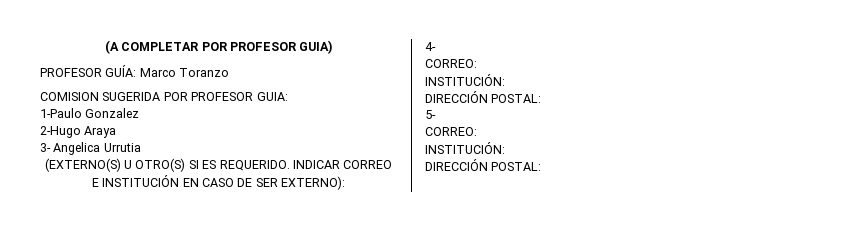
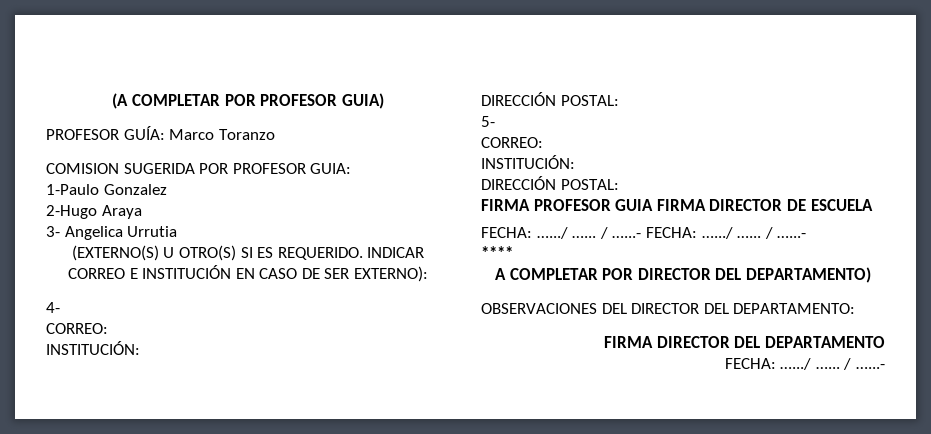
(542, 166) none -> [481,199,873,211] [481,227,807,239] [481,246,513,259] [495,267,871,283] [481,303,856,314] [604,336,885,348] [724,358,885,370] // FIRMA PROFESOR GUIA FIRMA DIRECTOR DE ESCUELA // FECHA: ….../ …... / …...- FECHA: ….../ …... / …...- // **** // A COMPLETAR POR DIRECTOR DEL DEPARTAMENTO) // OBSERVACIONES DEL DIRECTOR DEL DEPARTAMENTO: // FIRMA DIRECTOR DEL DEPARTAMENTO // FECHA: ….../ …... / …...-

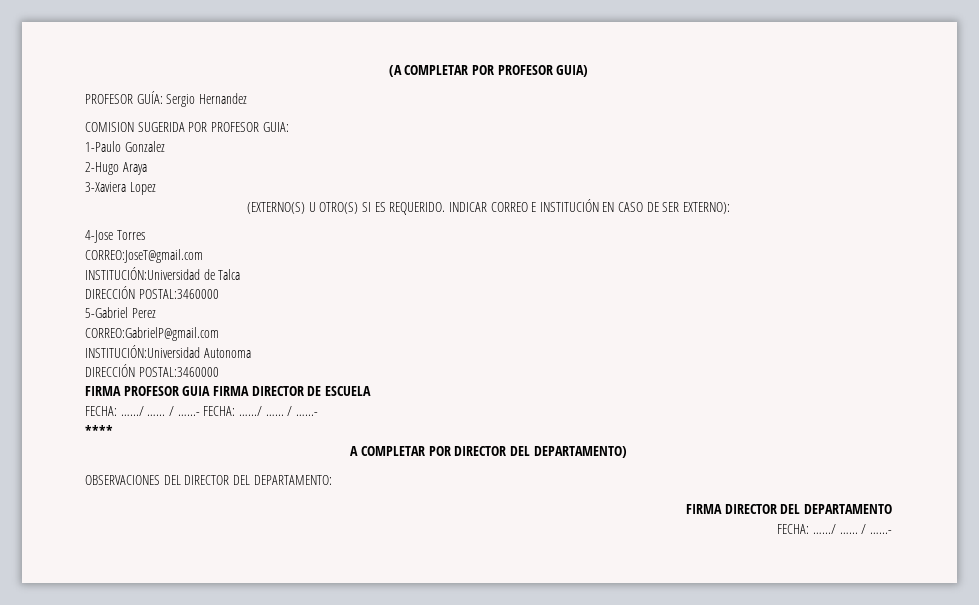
[169,129,275,140] Marco Toranzo -> [166,93,247,107] Sergio Hernandez
[46,226,178,240] 3- Angelica Urrutia -> [85,182,156,195] 3-Xaviera Lopez
[46,302,60,313] [46,323,108,334] [46,341,140,355] [481,92,619,106] [481,116,495,127] [481,137,543,148] [481,155,575,169] [481,176,619,190] 4- // CORREO: // INSTITUCIÓN: // DIRECCIÓN POSTAL: // 5- // CORREO: // INSTITUCIÓN: // DIRECCIÓN POSTAL: -> [85,230,145,243] [85,249,203,263] [85,267,241,280] [85,286,219,299] [85,307,156,318] [85,327,219,341] [85,345,251,358] [85,364,219,377] 4-Jose Torres // CORREO:JoseT@gmail.com // INSTITUCIÓN:Universidad de Talca // DIRECCIÓN POSTAL:3460000 // 5-Gabriel Perez // CORREO:GabrielP@gmail.com // INSTITUCIÓN:Universidad Autonoma // DIRECCIÓN POSTAL:3460000

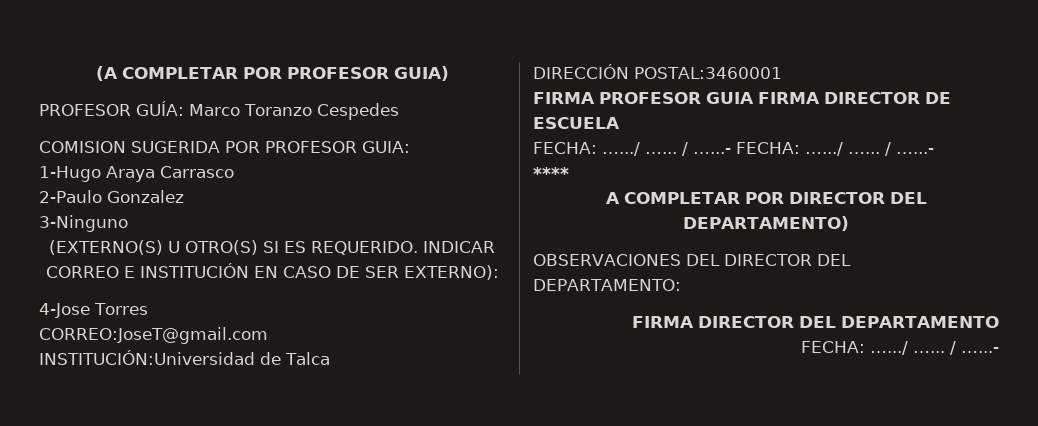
[166,93,247,107] Sergio Hernandez -> [189,103,399,120] Marco Toranzo Cespedes
[85,141,165,152] [85,162,147,175] [85,182,156,195] 1-Paulo Gonzalez // 2-Hugo Araya // 3-Xaviera Lopez -> [39,166,234,182] [39,190,184,203] [39,215,128,232] 1-Hugo Araya Carrasco // 2-Paulo Gonzalez // 3-Ninguno
[138,289,219,299] [85,307,156,318] [85,327,219,341] [85,345,251,358] [85,364,219,377] POSTAL:3460000 // 5-Gabriel Perez // CORREO:GabrielP@gmail.com // INSTITUCIÓN:Universidad Autonoma // DIRECCIÓN POSTAL:3460000 -> [634,67,782,79] POSTAL:3460001

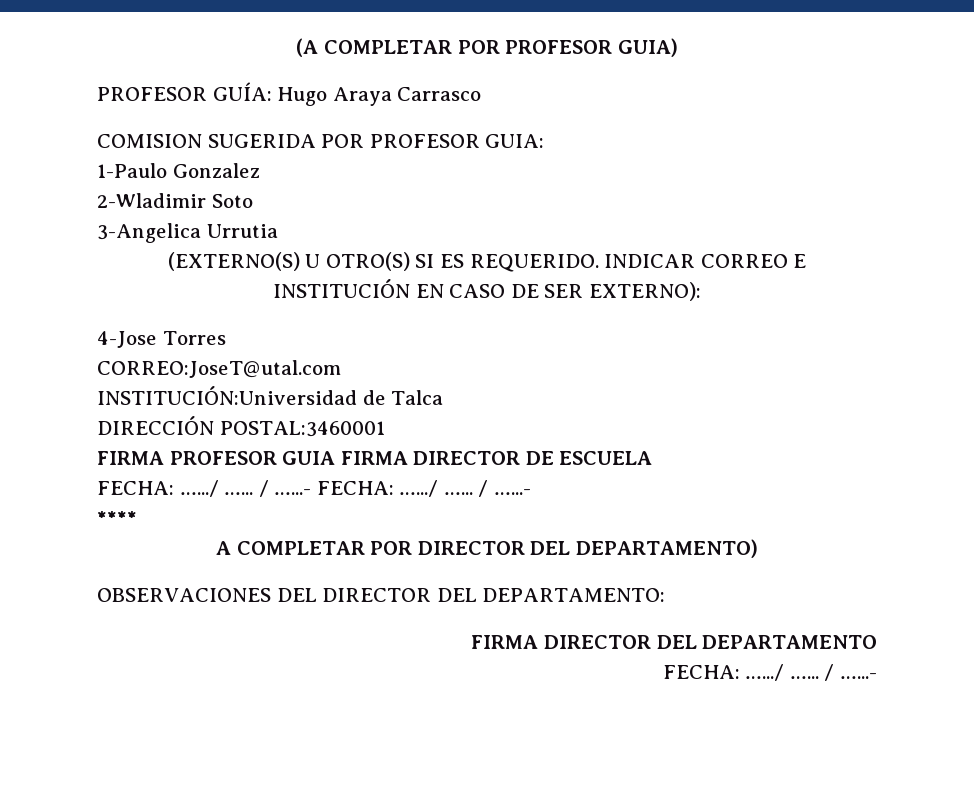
[189,103,399,120] Marco Toranzo Cespedes -> [277,87,482,106] Hugo Araya Carrasco
[39,166,234,182] [39,190,184,203] [39,215,128,232] 1-Hugo Araya Carrasco // 2-Paulo Gonzalez // 3-Ninguno -> [97,163,260,178] [97,193,253,208] [97,223,278,243] 1-Paulo Gonzalez // 2-Wladimir Soto // 3-Angelica Urrutia
[39,327,268,344] CORREO:JoseT@gmail.com -> [97,360,341,378] CORREO:JoseT@utal.com

